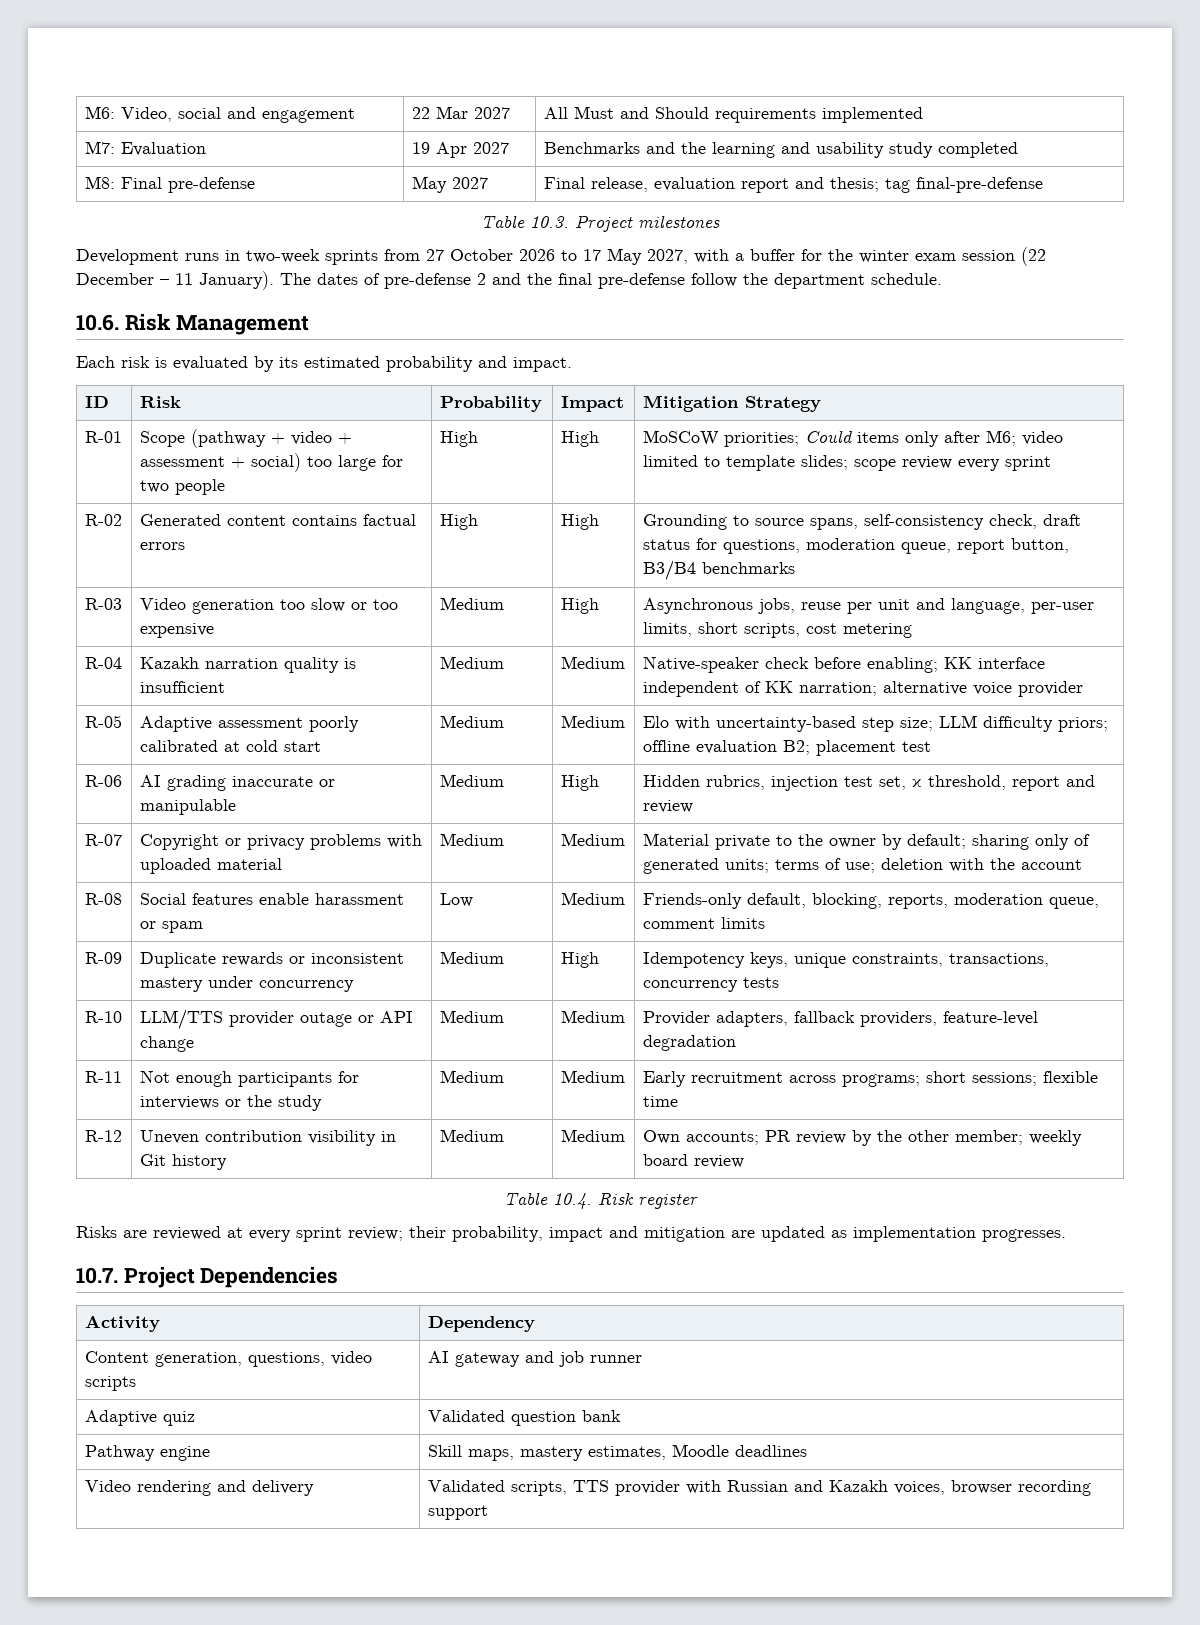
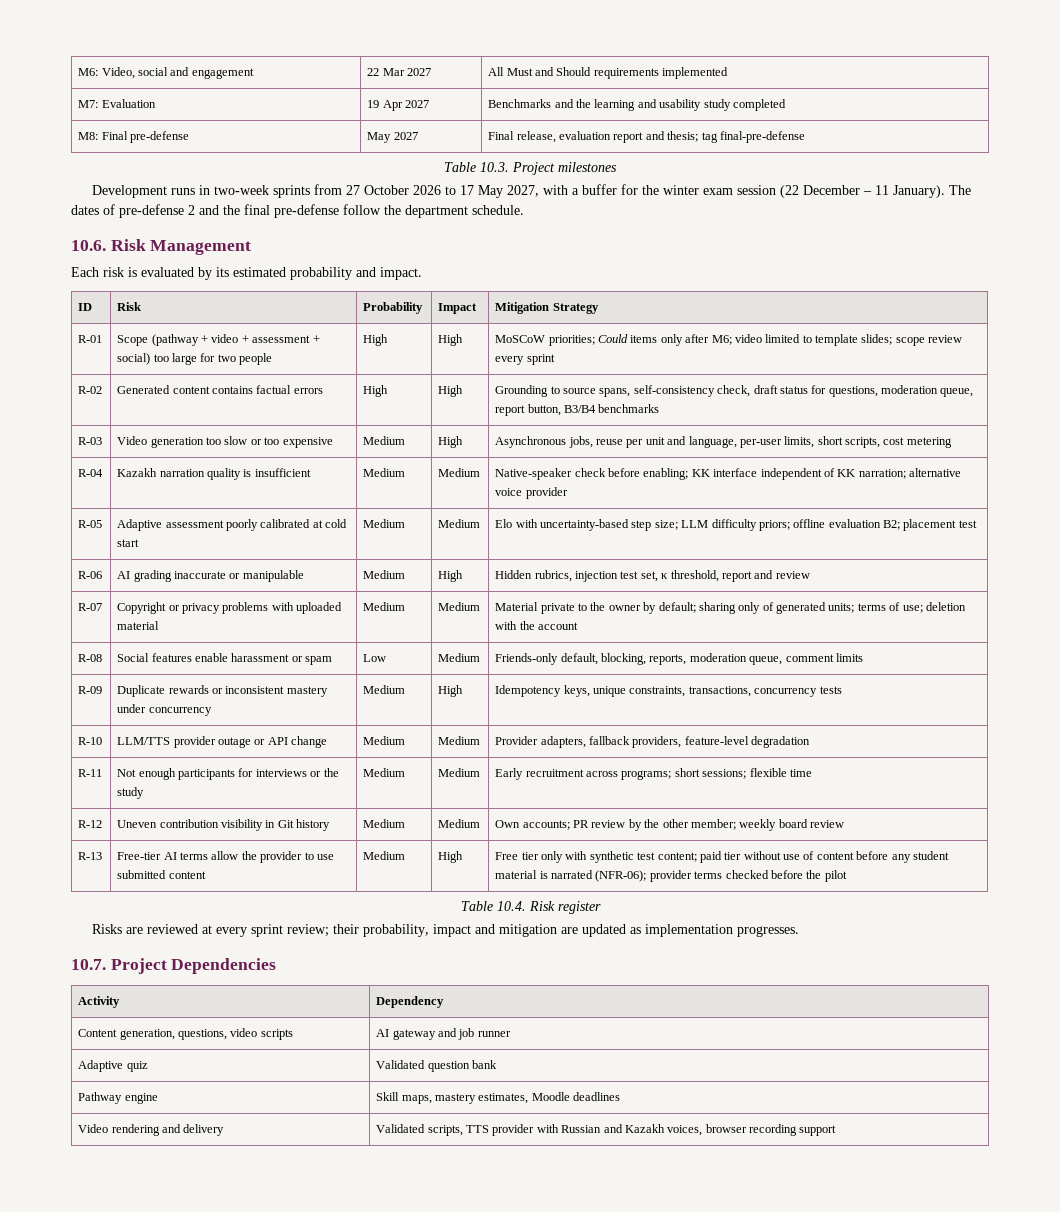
(744, 1161) none -> [78,852,103,860] [117,851,334,863] [117,870,206,879] [363,851,406,860] [438,851,464,863] [495,851,949,863] [495,870,847,882] // R-13 | Free-tier AI terms allow the provider to use submitted content | Medium | High | Free tier only with synthetic test content; paid tier without use of content before any student material is narrated (NFR-06); provider terms checked before the pilot

